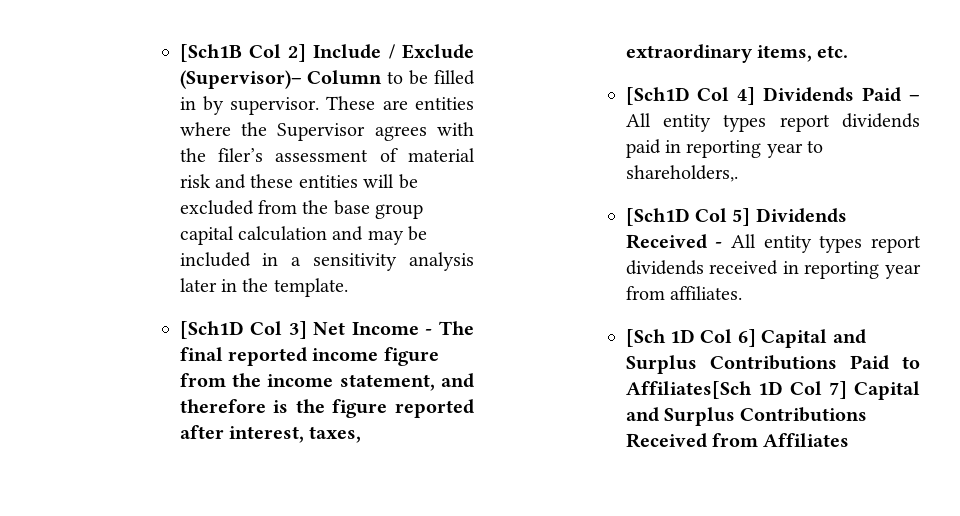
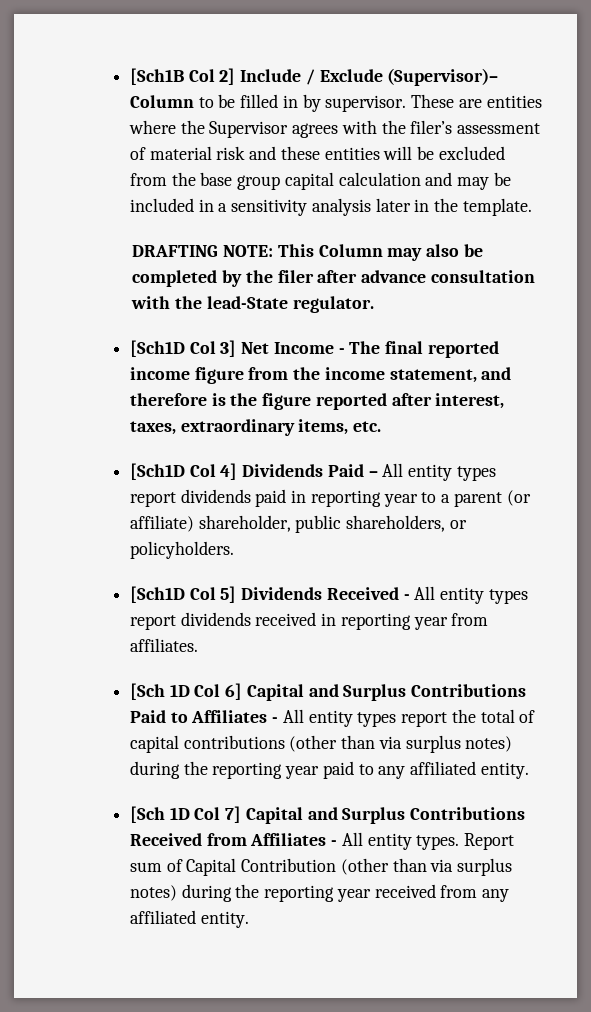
(348, 287) none -> [132,244,483,261] [132,270,535,287] [131,296,374,313] // DRAFTING NOTE: This Column may also be completed by the filer after advance consultation with the lead-State regulator.
[625,165,738,182] shareholders,. -> [441,490,531,507] [130,515,467,533] [130,541,235,559] a parent (or affiliate) shareholder, public shareholders, or policyholders.
[625,381,752,399] Affiliates[Sch -> [191,709,536,727] [130,735,513,753] [130,761,529,779] [130,806,166,823] Affiliates - All entity types report the total of capital contributions (other than via surplus notes) during the reporting year paid to any affiliated entity. // [Sch
(850, 440) none -> [331,832,515,850] [130,858,513,876] [130,884,510,902] [130,910,249,928] - All entity types. Report sum of Capital Contribution (other than via surplus notes) during the reporting year received from any affiliated entity.

